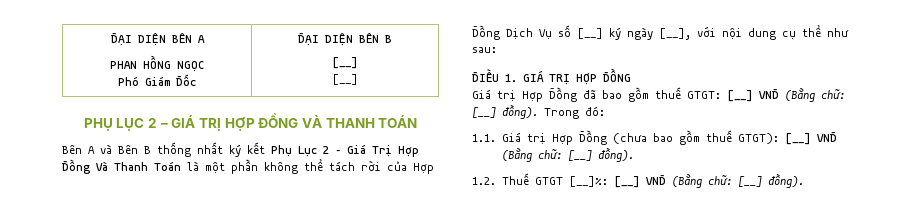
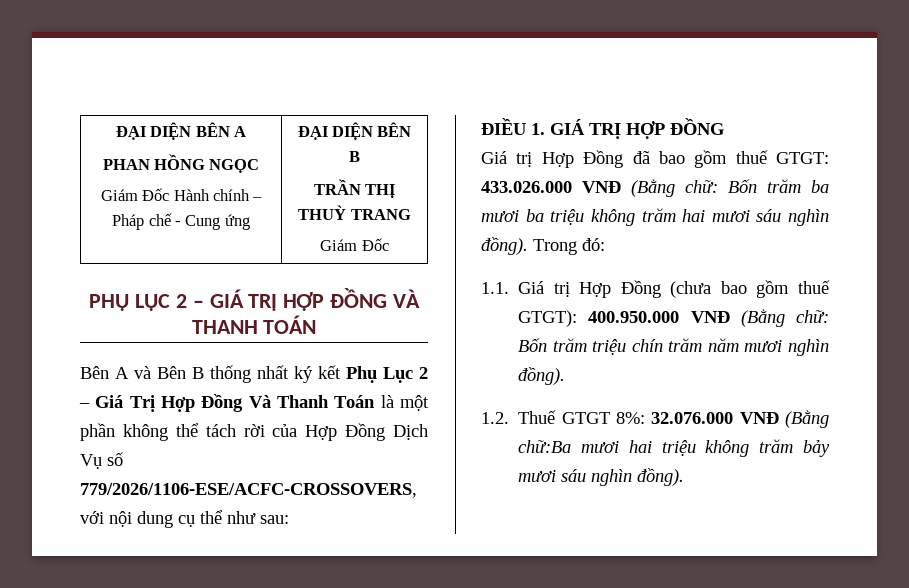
[118,74,196,86] [298,33,392,46] [332,57,358,69] [332,74,358,85] Phó Giám Đốc | ĐẠI DIỆN BÊN B // [__] // [__] -> [100,188,263,201] [112,213,250,230] [297,122,412,140] [349,151,361,162] [313,179,396,198] [298,205,411,220] [320,238,389,251] Giám Đốc Hành chính – Pháp chế - Cung ứng | ĐẠI DIỆN BÊN B // TRẦN THỊ THUỲ TRANG // Giám Đốc
[577,27,691,40] [__] ký ngày [__], -> [80,483,417,498] 779/2026/1106-ESE/ACFC-CROSSOVERS,
[727,87,845,102] [472,107,496,118] [__] VNĐ (Bằng chữ: [__] -> [481,179,829,197] [481,208,829,226] 433.026.000 VNĐ (Bằng chữ: Bốn trăm ba mươi ba triệu không trăm hai mươi sáu nghìn
[784,132,837,145] [501,147,634,162] [472,173,762,188] [__] VNĐ (Bằng chữ: [__] đồng). // 1.2. Thuế GTGT [__]%: [__] VNĐ (Bằng chữ: [__] -> [588,309,829,327] [518,338,829,356] [518,367,566,385] [481,410,829,428] [518,439,830,457] [518,469,633,486] 400.950.000 VNĐ (Bằng chữ: Bốn trăm triệu chín trăm năm mươi nghìn đồng). // 1.2. Thuế GTGT 8%: 32.076.000 VNĐ (Bằng chữ:Ba mươi hai triệu không trăm bảy mươi sáu nghìn

